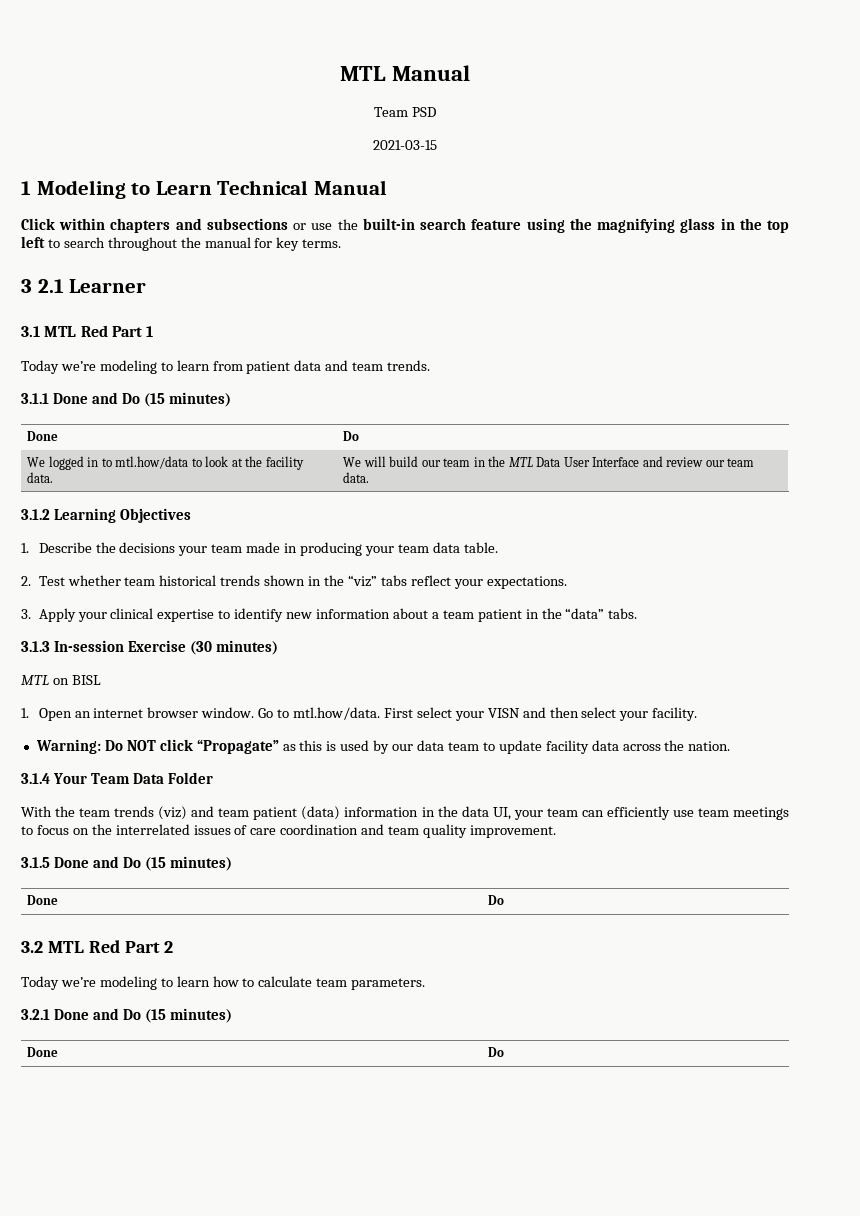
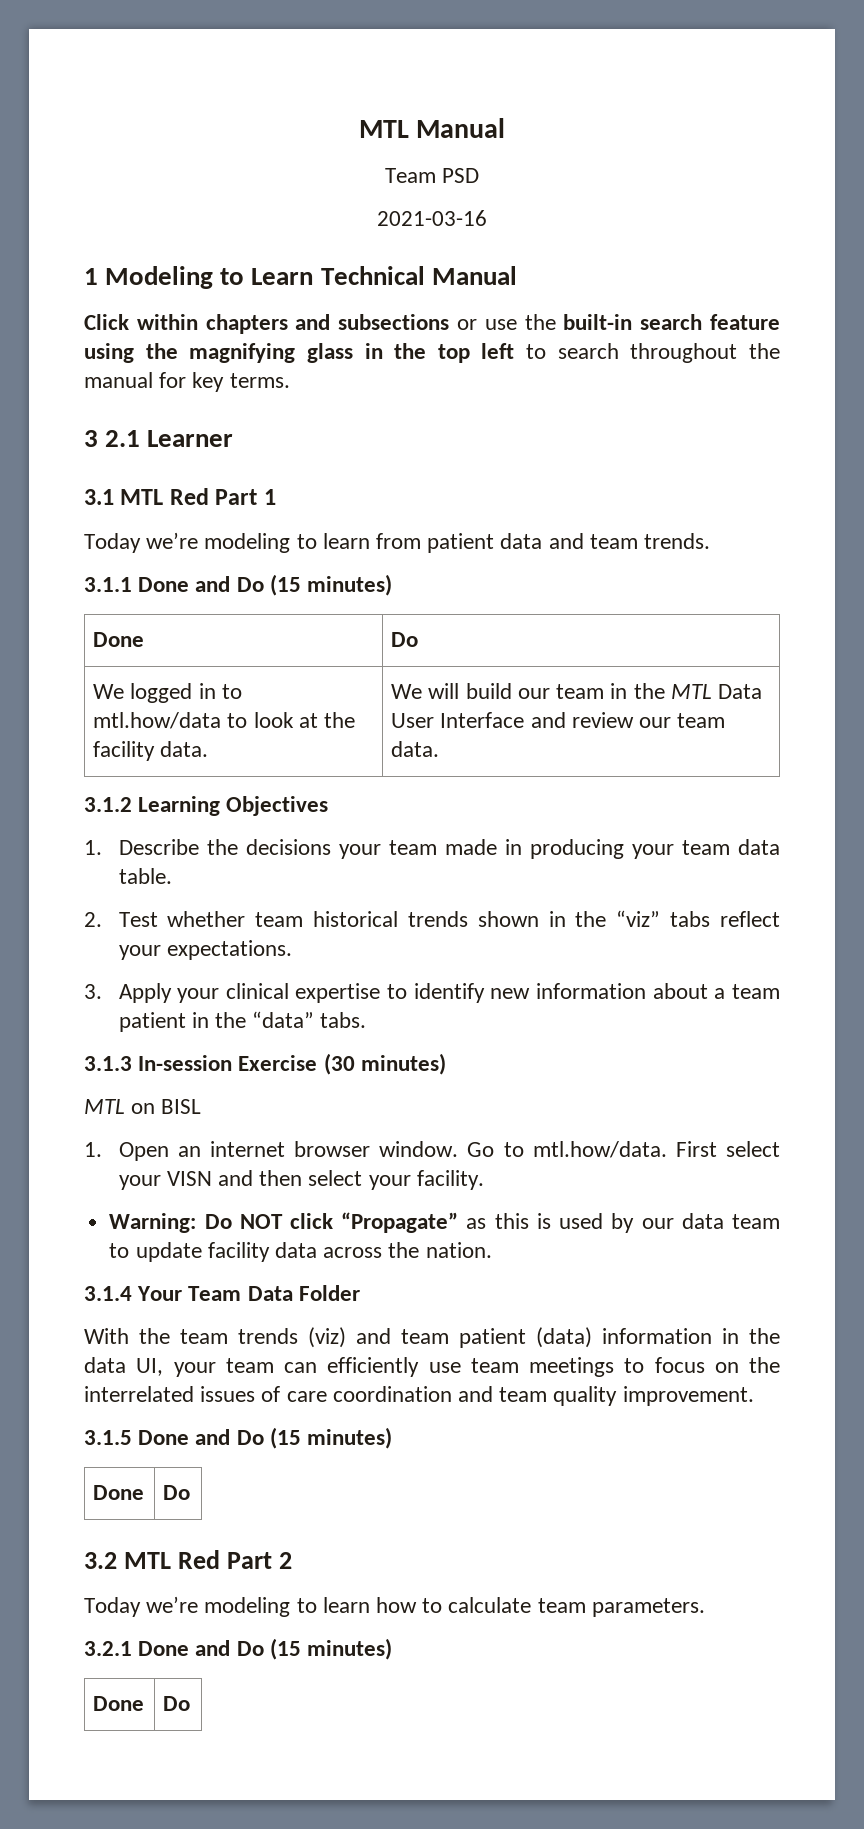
[373,140,437,150] 2021-03-15 -> [377,210,487,226] 2021-03-16

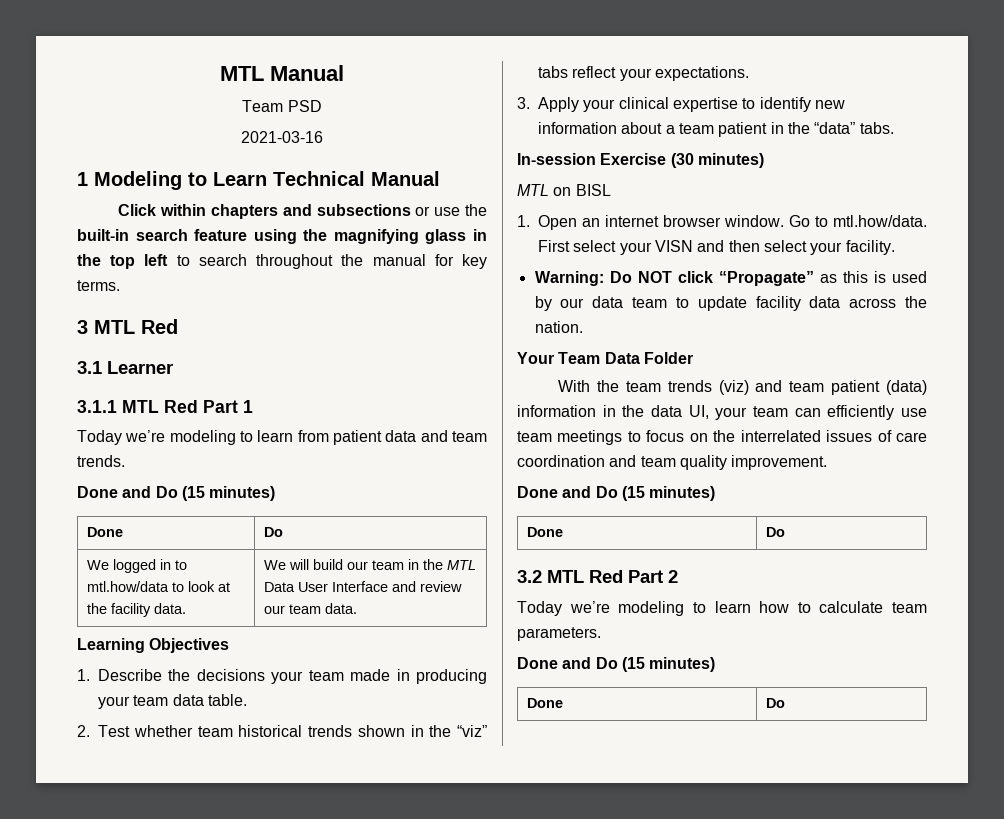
[105,430,141,447] 2.1 -> [94,319,178,334] [77,361,102,374] MTL Red // 3.1
[84,489,114,505] 3.1 -> [77,400,117,413] 3.1.1
[84,577,132,592] 3.1.1 -> (125, 461) none
[84,797,132,812] 3.1.2 -> (358, 608) none
[84,1056,132,1071] 3.1.3 -> (894, 128) none
[84,1286,132,1301] 3.1.4 -> (583, 327) none
[84,1430,132,1445] 3.1.5 -> (828, 462) none
[84,1641,132,1656] 3.2.1 -> (601, 634) none

